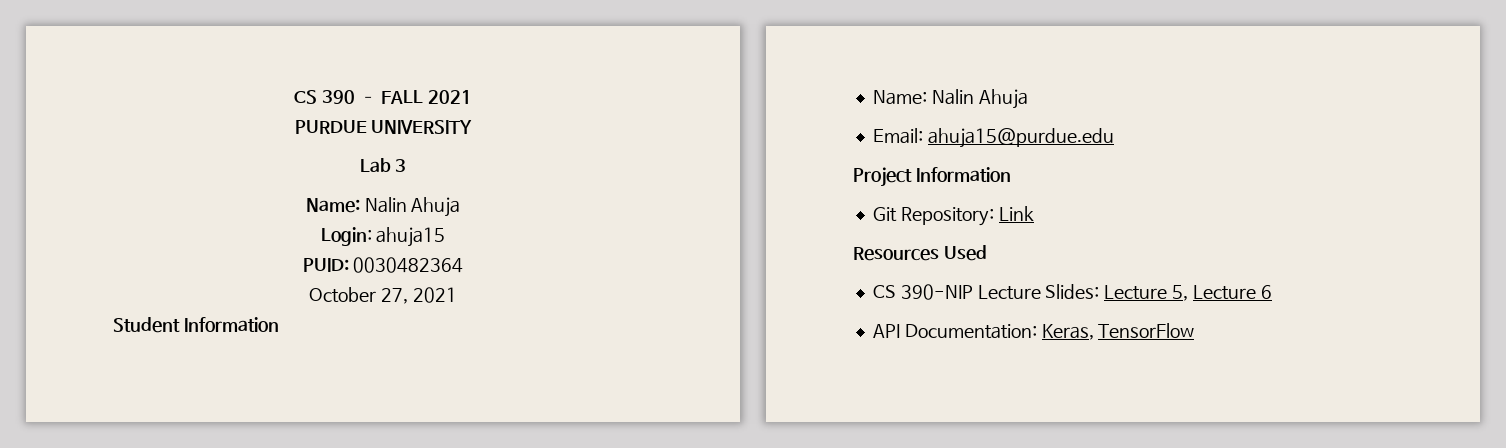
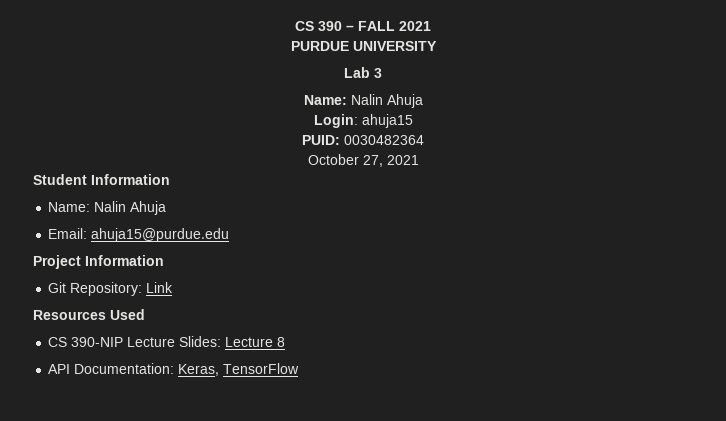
[1172,285,1272,301] 5, Lecture 6 -> [277,337,286,347] 8

